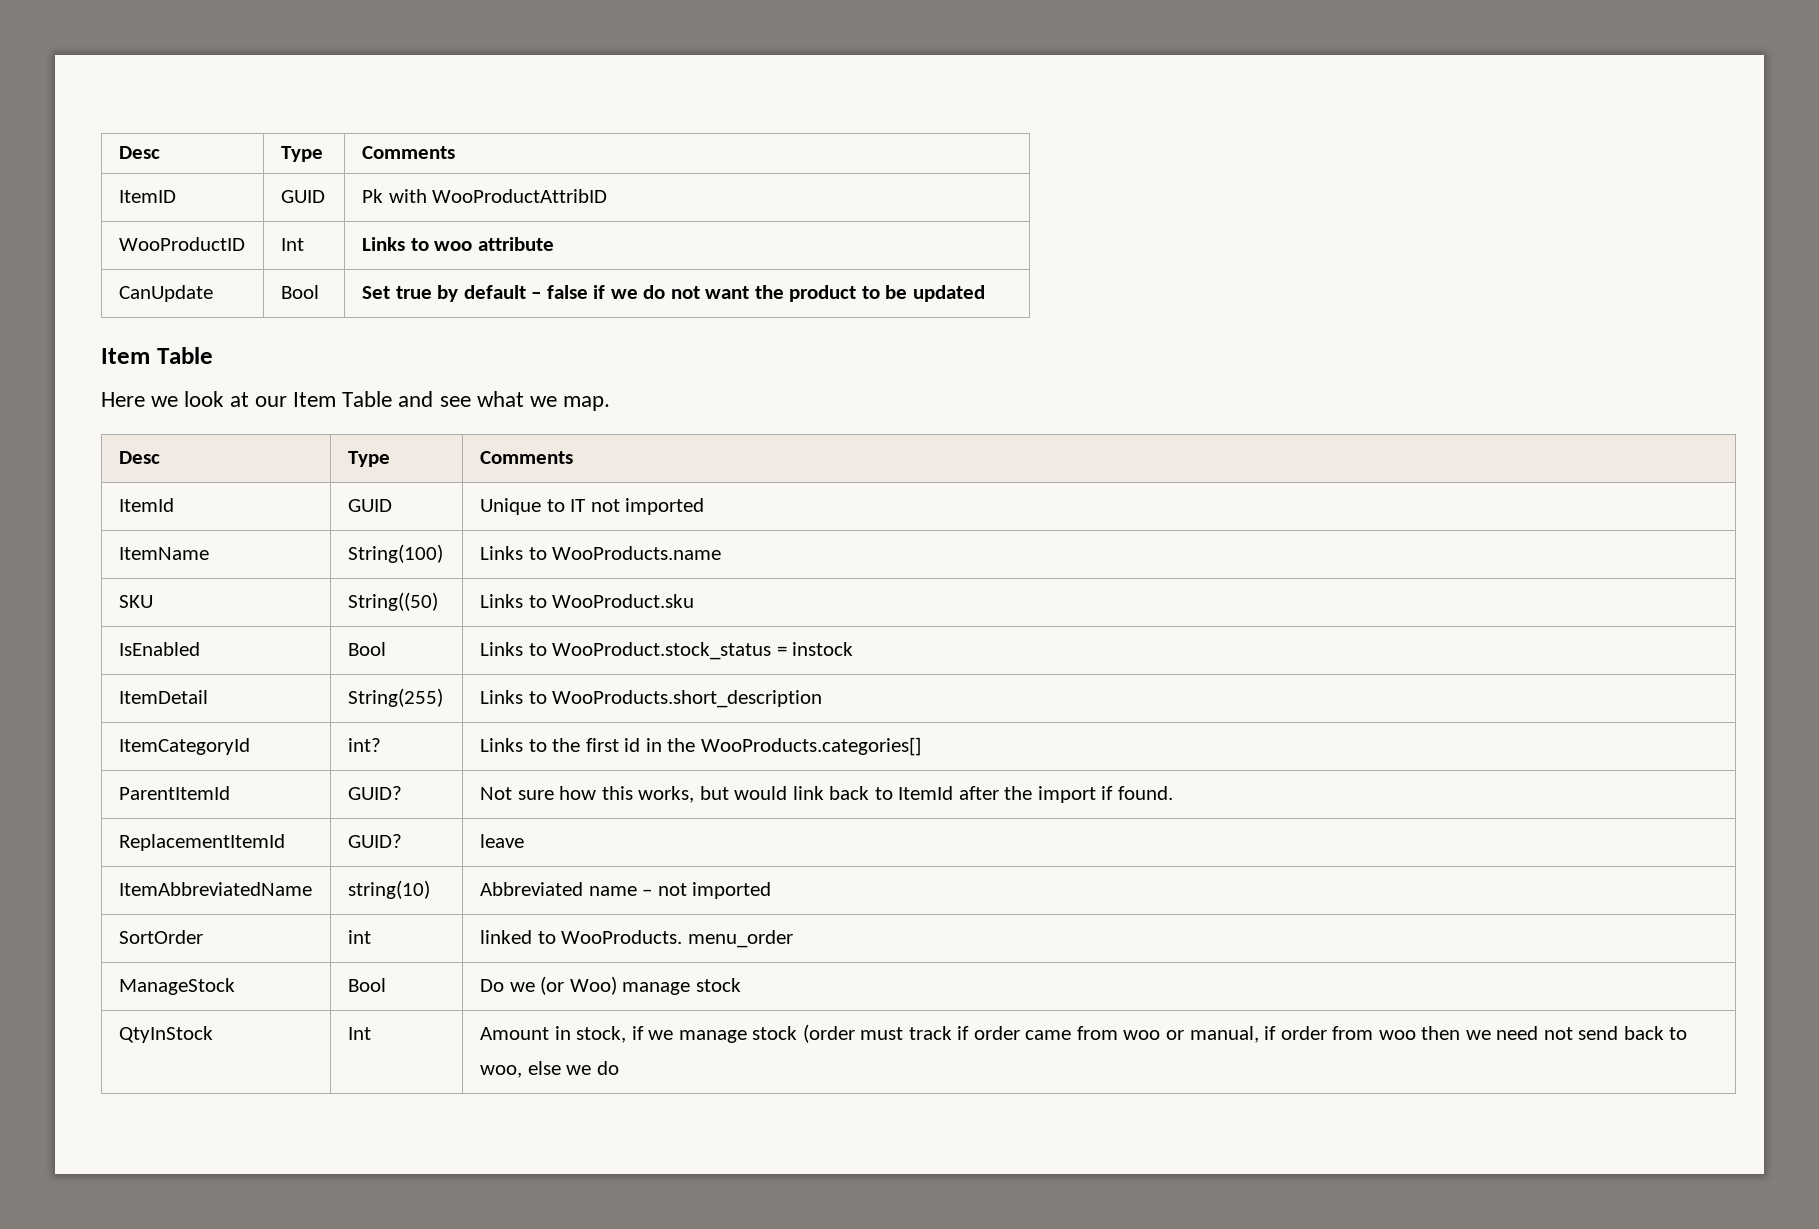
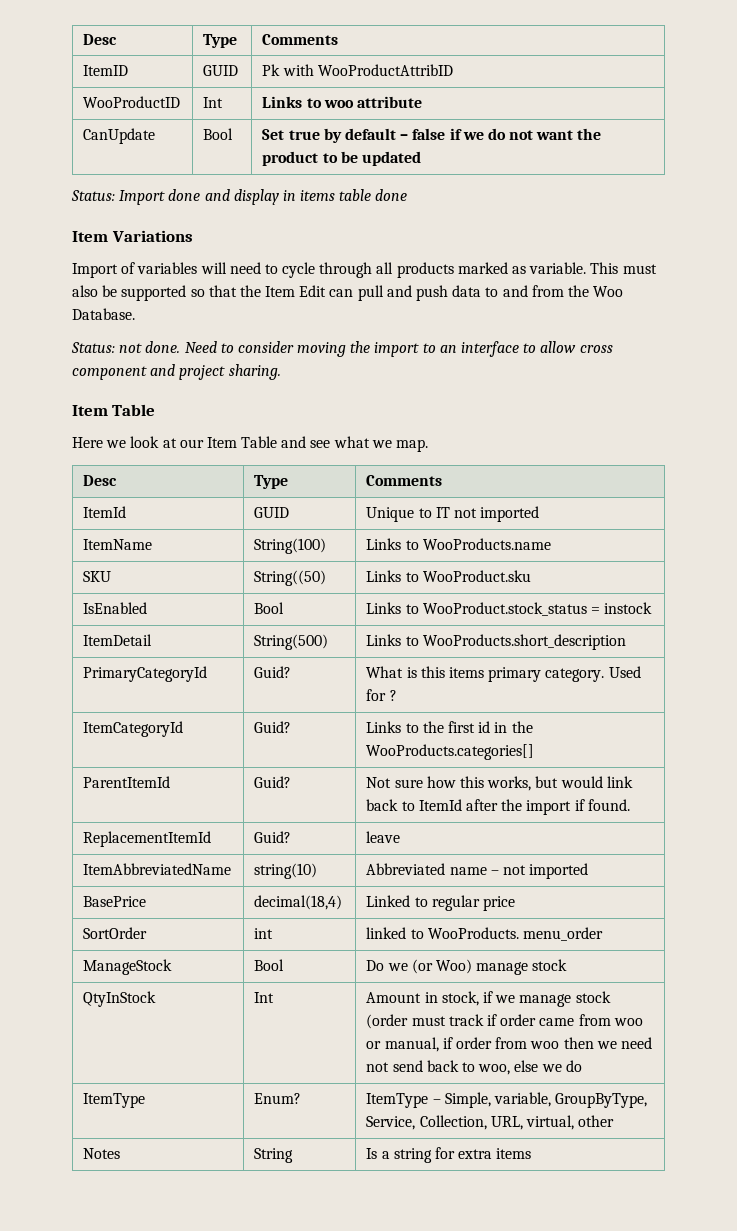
(985, 293) none -> [71,189,408,205] [72,230,193,242] [72,262,657,278] [72,285,624,301] [72,308,135,320] [71,341,613,357] [72,364,281,380] // Status: Import done and display in items table done // Item Variations // Import of variables will need to cycle through all products marked as variable. This must also be supported so that the Item Edit can pull and push data to and from the Woo Database. // Status: not done. Need to consider moving the import to an interface to allow cross component and project sharing.
[347,688,443,707] String(255) -> [254,634,329,650] String(500)
(823, 699) none -> [83,666,208,682] [254,666,292,678] [366,666,641,682] [366,689,397,701] // PrimaryCategoryId | Guid? | What is this items primary category. Used for ?
[347,738,381,752] int? -> [254,721,292,733] Guid?
[347,786,402,800] GUID? -> [254,776,292,788] Guid?
[347,834,402,848] GUID? -> [254,831,292,843] Guid?
(772, 890) none -> [83,896,147,907] [254,895,343,910] [366,895,515,911] // BasePrice | decimal(18,4) | Linked to regular price
(619, 1068) none -> [83,1093,146,1108] [254,1093,302,1104] [366,1092,648,1108] [366,1115,615,1130] [83,1148,121,1159] [254,1148,294,1163] [366,1147,532,1163] // ItemType | Enum? | ItemType – Simple, variable, GroupByType, Service, Collection, URL, virtual, other // Notes | String | Is a string for extra items

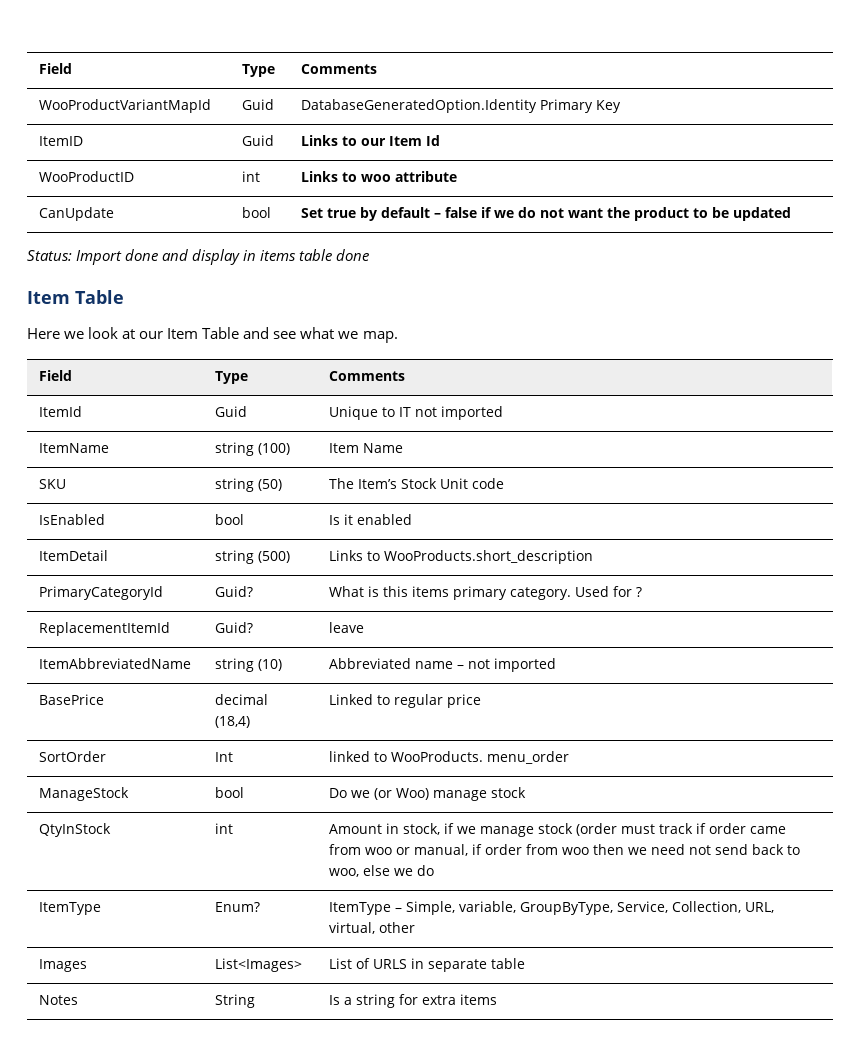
[83,34,118,45] [203,34,238,48] [262,34,339,45] [83,65,129,76] [203,65,239,76] [262,64,453,76] Desc | Type | Comments // ItemID | GUID | Pk with WooProductAttribID -> [38,63,72,74] [241,64,275,77] [300,64,377,74] [38,99,211,113] [241,99,274,110] [300,99,621,113] [38,136,83,146] [241,135,274,146] [300,135,440,146] Field | Type | Comments // WooProductVariantMapId | Guid | DatabaseGeneratedOption.Identity Primary Key // ItemID | Guid | Links to our Item Id
[203,97,224,108] Int -> [241,171,260,182] int
[203,128,234,140] Bool -> [241,207,271,218] bool
[72,230,193,242] [72,262,657,278] [72,285,624,301] [72,308,135,320] [71,341,613,357] [72,364,281,380] // Item Variations // Import of variables will need to cycle through all products marked as variable. This must also be supported so that the Item Edit can pull and push data to and from the Woo Database. // Status: not done. Need to consider moving the import to an interface to allow cross component and project sharing. -> (370, 255) none
[83,475,118,486] Desc -> [38,370,72,381] Field
[254,507,290,518] GUID -> [214,406,247,417] Guid
[254,538,327,554] [366,538,551,550] [83,571,112,582] [254,570,327,586] [366,570,531,582] [83,602,148,614] [254,602,285,614] [366,602,653,616] String(100) | Links to WooProducts.name // SKU | String((50) | Links to WooProduct.sku // IsEnabled | Bool | Links to WooProduct.stock_status = instock -> [214,442,290,456] [328,443,403,453] [38,479,66,489] [214,478,282,492] [328,478,504,489] [38,514,105,525] [214,514,244,525] [328,514,412,525] string (100) | Item Name // SKU | string (50) | The Item’s Stock Unit code // IsEnabled | bool | Is it enabled
[254,634,329,650] String(500) -> [214,550,290,564] string (500)
[83,721,184,737] [254,721,292,733] [366,721,533,733] [366,744,535,760] [83,776,171,788] [254,776,292,788] [366,776,633,791] [366,799,630,815] // ItemCategoryId | Guid? | Links to the first id in the WooProducts.categories[] // ParentItemId | Guid? | Not sure how this works, but would link back to ItemId after the import if found. -> (642, 592) none
[254,863,318,879] string(10) -> [214,658,282,672] string (10)
[254,895,343,910] decimal(18,4) -> [214,694,268,705] [214,716,250,728] decimal (18,4)
[254,928,274,939] int -> [214,752,233,762] Int
[254,959,285,971] Bool -> [214,787,244,798] bool
[254,992,275,1003] Int -> [214,823,233,834] int
(615, 1121) none -> [38,959,87,972] [214,958,302,972] [328,958,525,972] // Images | List<Images> | List of URLS in separate table

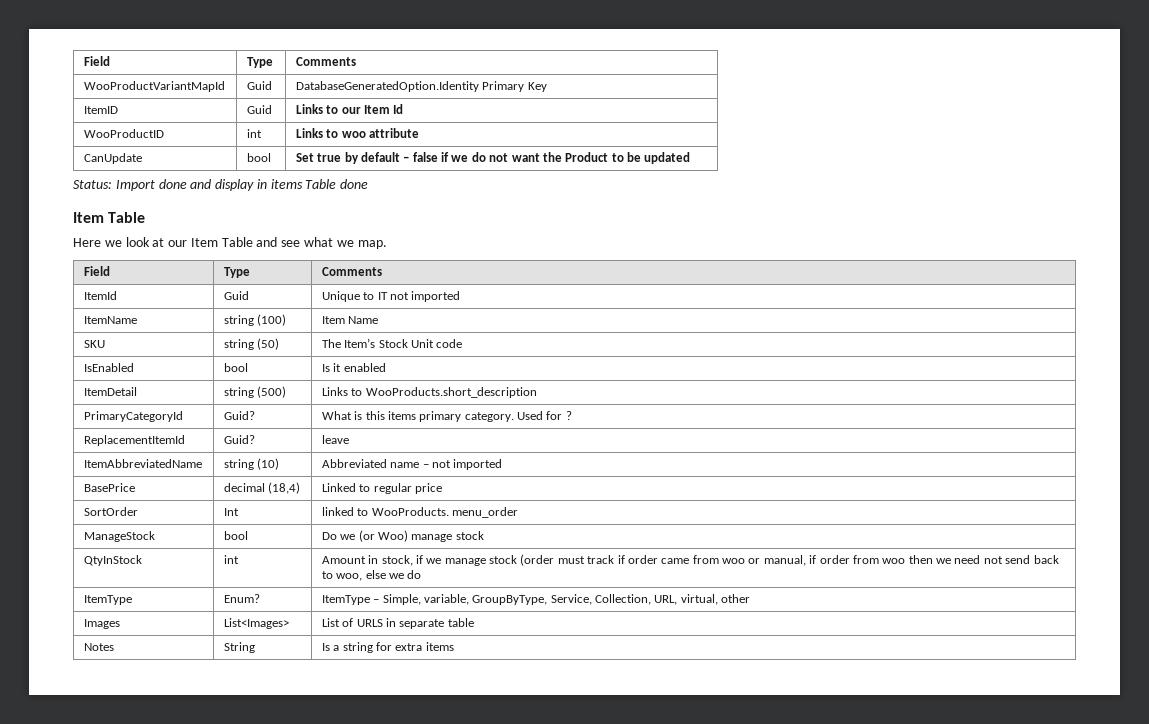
[633,207,689,221] product -> [565,152,609,162] Product
[299,249,333,261] table -> [305,179,337,189] Table

